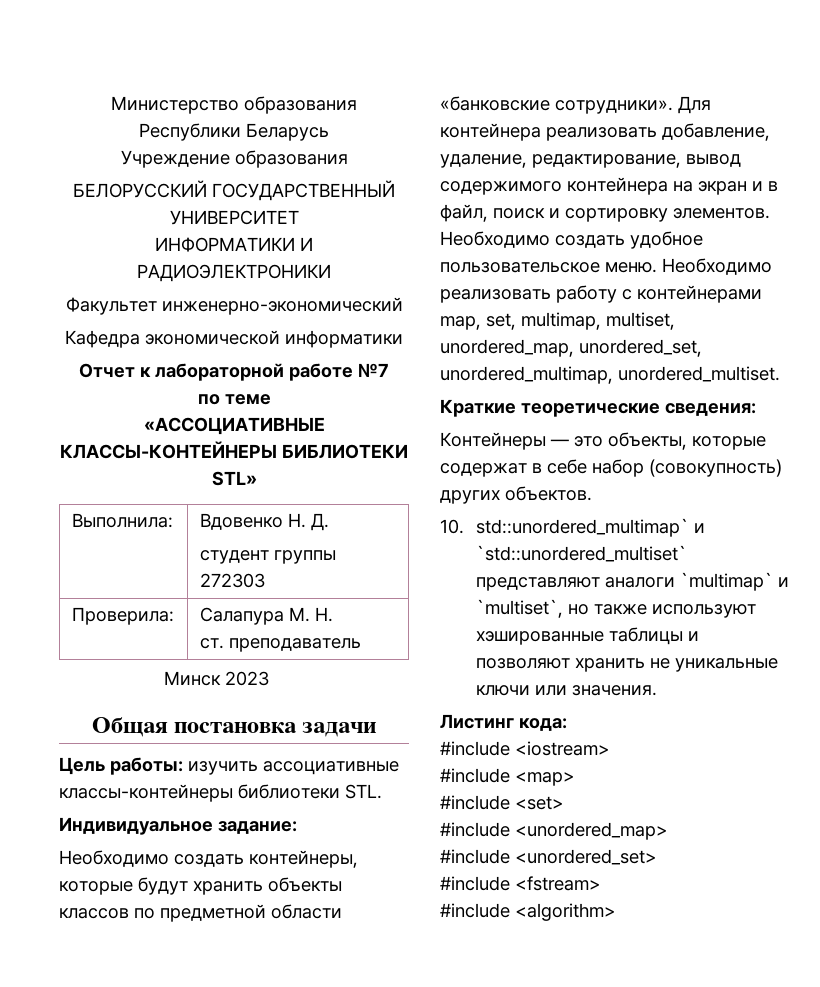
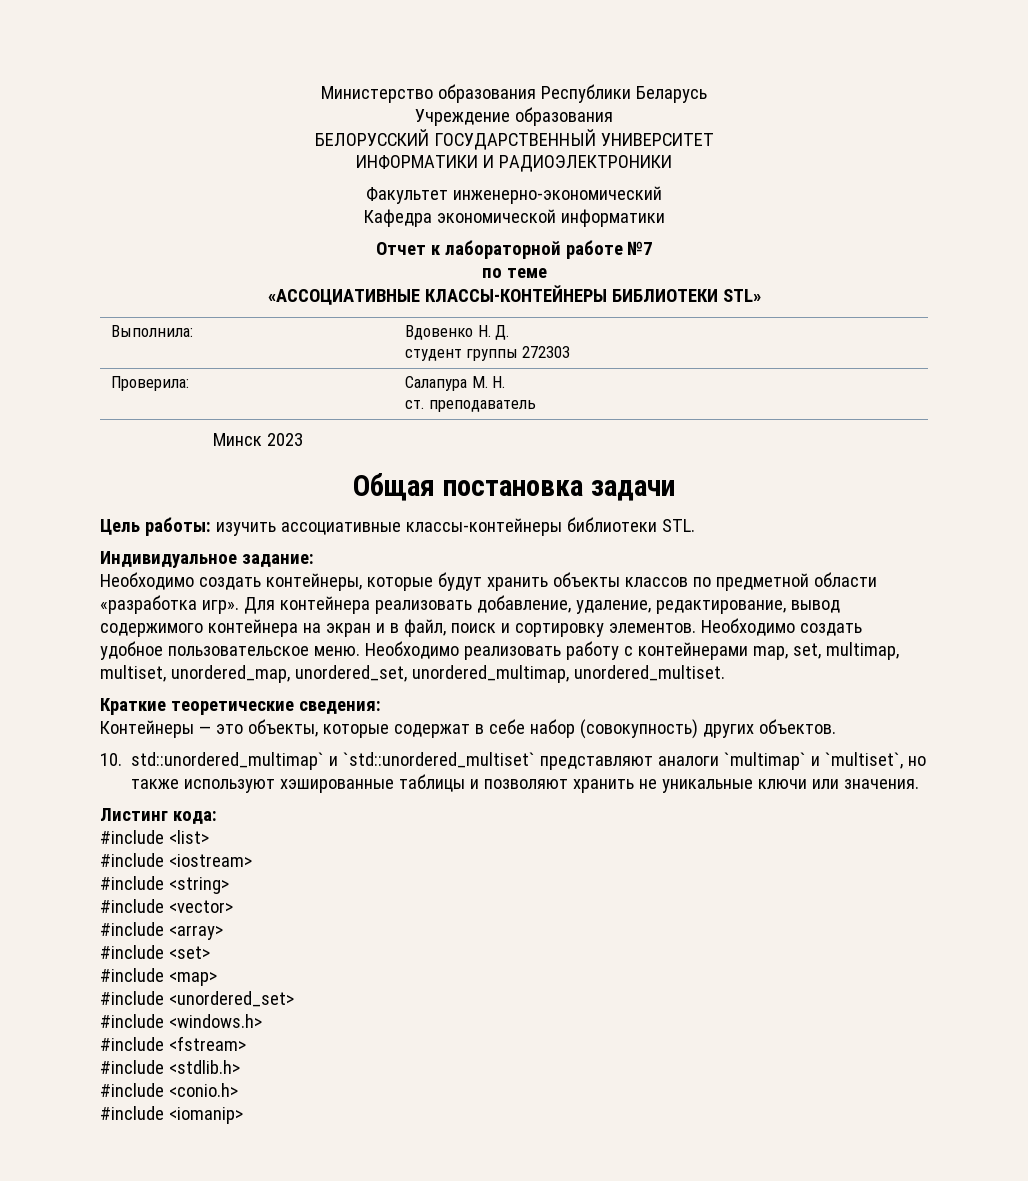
[440,96,673,114] «банковские сотрудники». -> [100,595,239,614] «разработка игр».
(567, 724) none -> [100,830,209,844] // #include <list>
(610, 748) none -> [100,876,229,894] [100,899,233,913] [100,922,223,940] [100,945,210,959] // #include <string> // #include <vector> // #include <array> // #include <set>
[515,796,564,810] [440,822,668,840] [440,849,657,865] <set> // #include <unordered_map> // #include <unordered_set> -> [168,991,294,1007] [100,1014,262,1028] <unordered_set> // #include <windows.h>
[515,903,616,921] <algorithm> -> [168,1060,240,1074] [100,1083,238,1097] [100,1106,243,1124] <stdlib.h> // #include <conio.h> // #include <iomanip>

